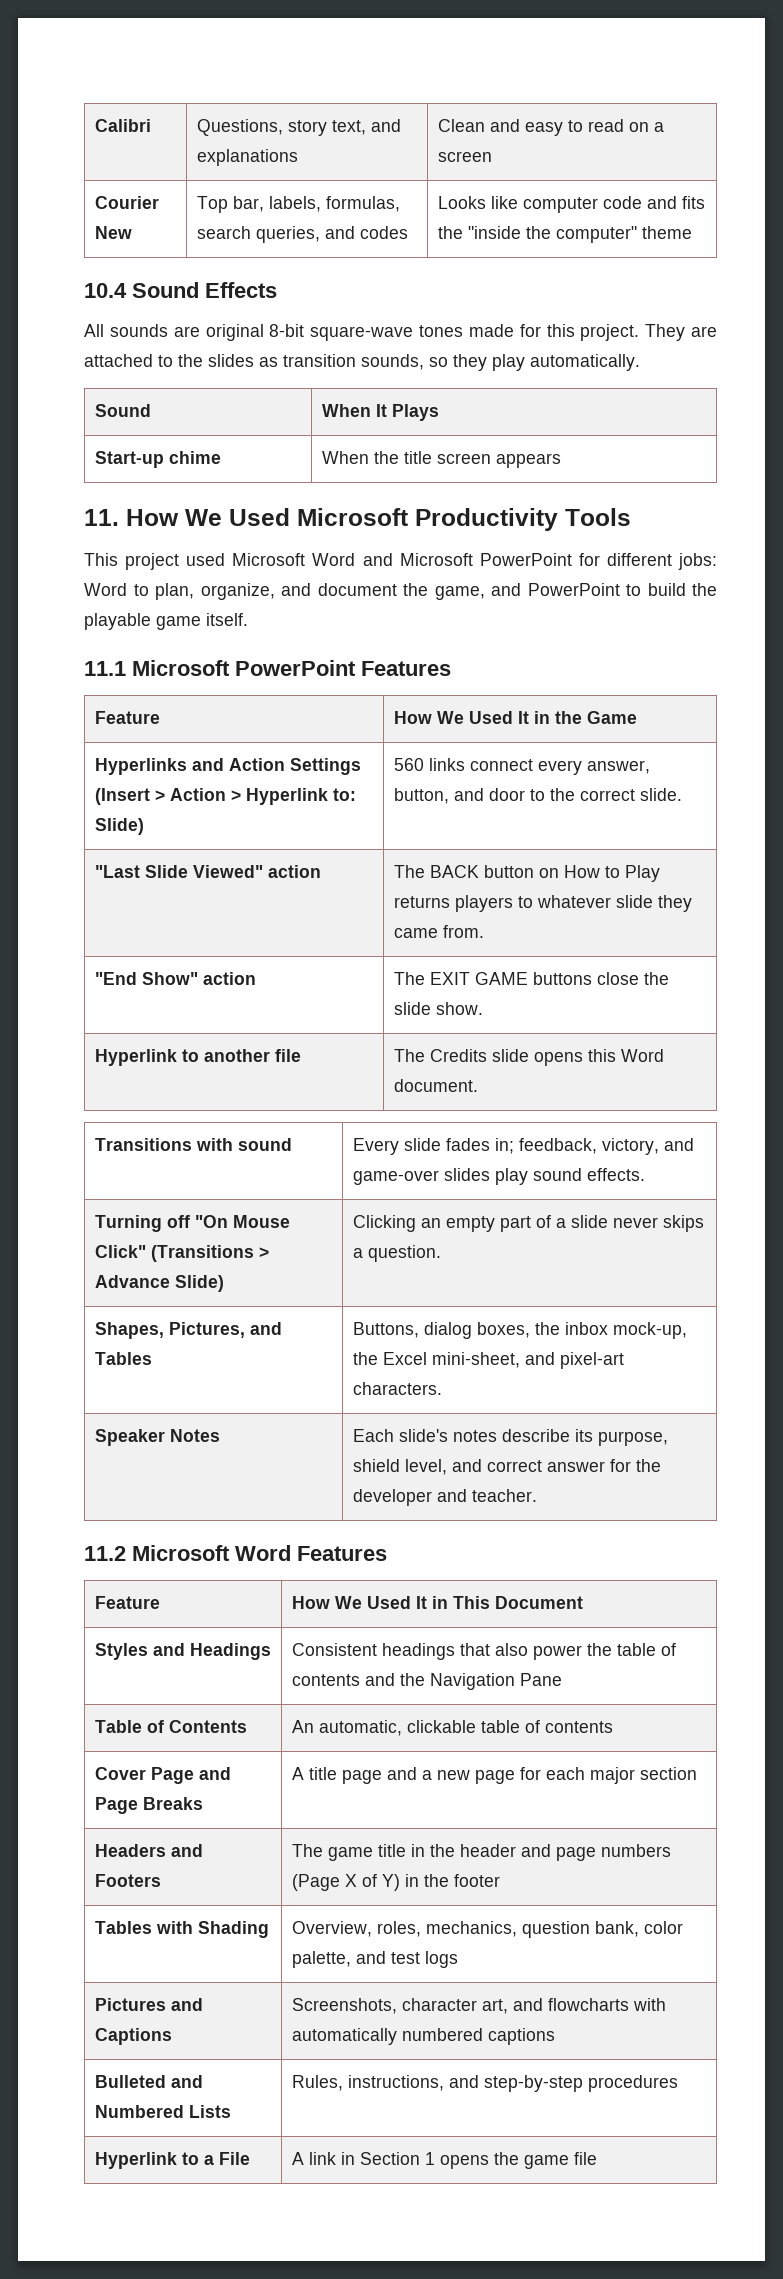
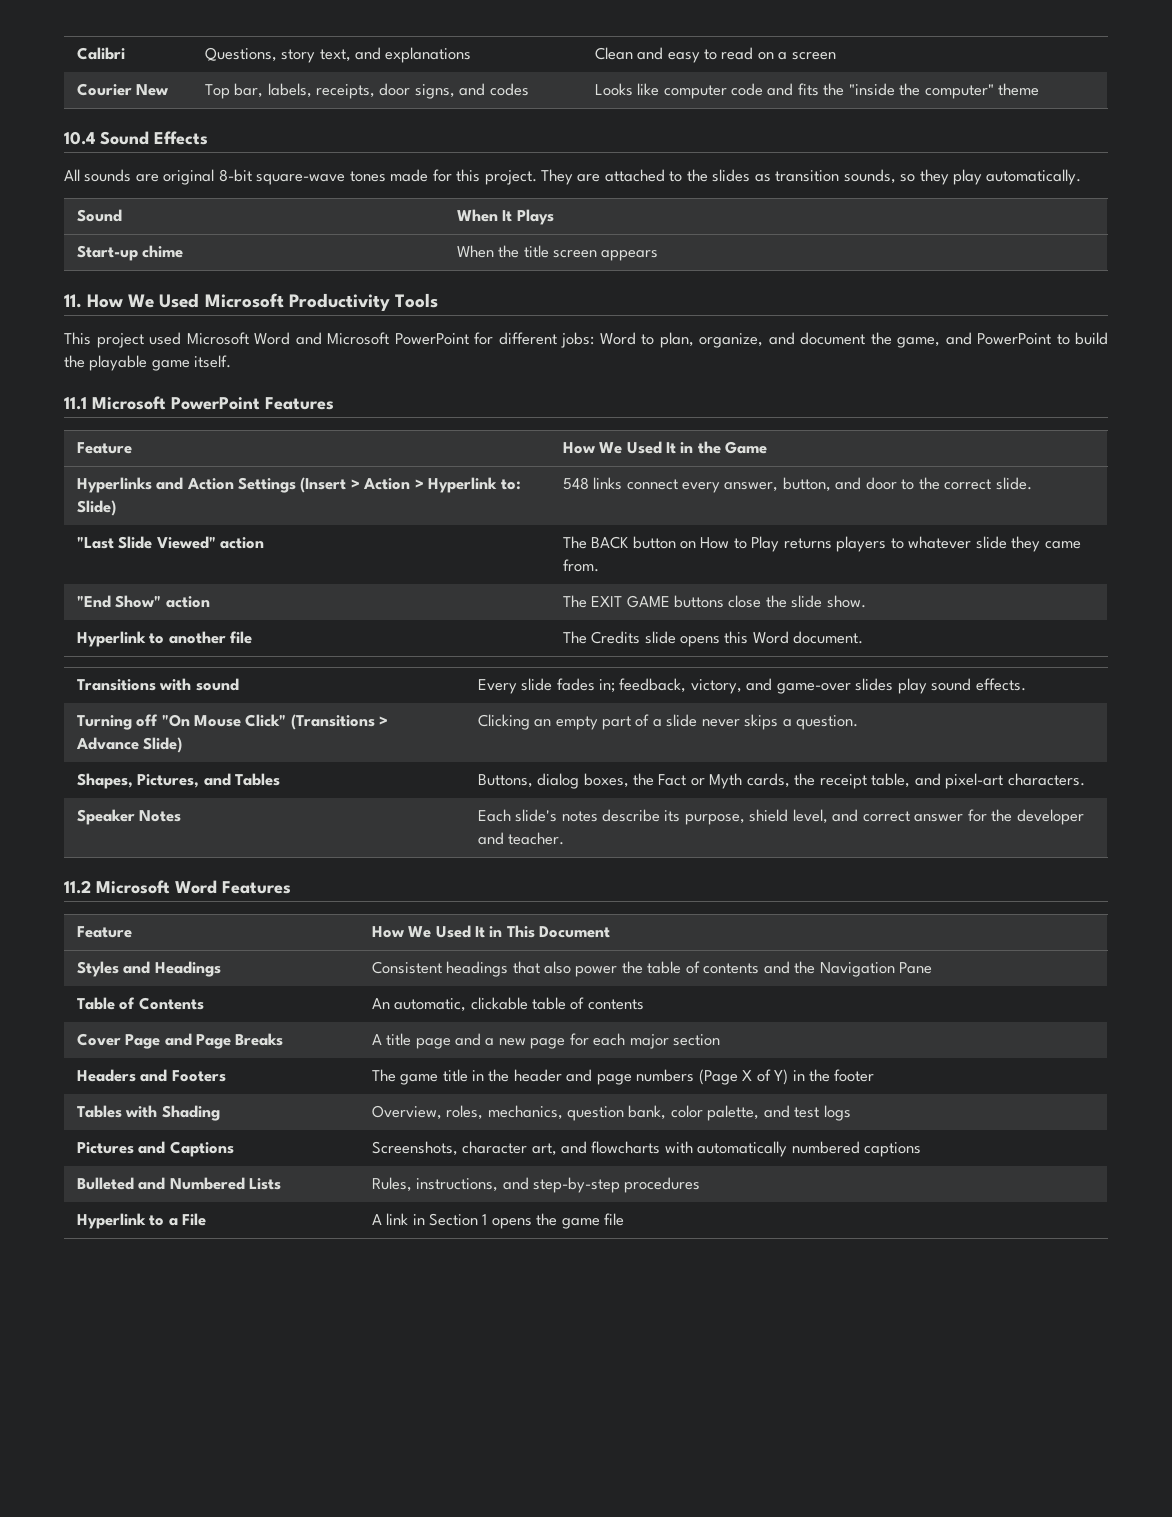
[325,196,400,212] [196,226,320,243] formulas, search queries, -> [315,83,455,99] receipts, door signs,
[393,758,424,771] 560 -> [562,477,589,490] 548
[564,1322,687,1339] [352,1352,520,1368] inbox mock-up, the Excel mini-sheet, -> [658,773,911,789] Fact or Myth cards, the receipt table,

